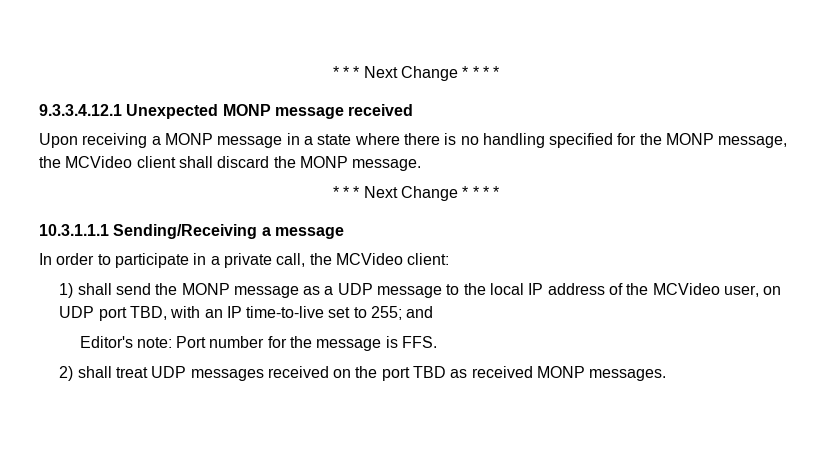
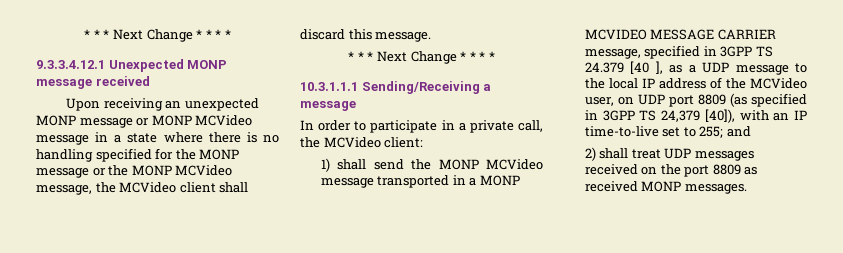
[151,133,213,145] a MONP -> [165,98,259,111] [36,115,253,128] an unexpected MONP message or MONP MCVideo
(715, 139) none -> [36,165,233,178] message or the MONP MCVideo
[273,156,348,168] the MONP -> [348,29,372,40] this
[233,286,299,298] message -> [486,159,543,170] [320,175,520,188] [584,29,776,40] [584,45,773,59] [584,61,663,74] MCVideo message transported in a MONP MCVIDEO MESSAGE CARRIER message, specified in 3GPP TS 24.379 [40 ],
[129,306,167,320] TBD, -> [697,93,807,107] [584,109,735,123] 8809 (as specified in 3GPP TS 24,379 [40]),
[79,336,438,351] // Editor's note: Port number for the message is FFS. -> (751, 131) none
[413,366,447,378] TBD -> [712,164,741,175] 8809

